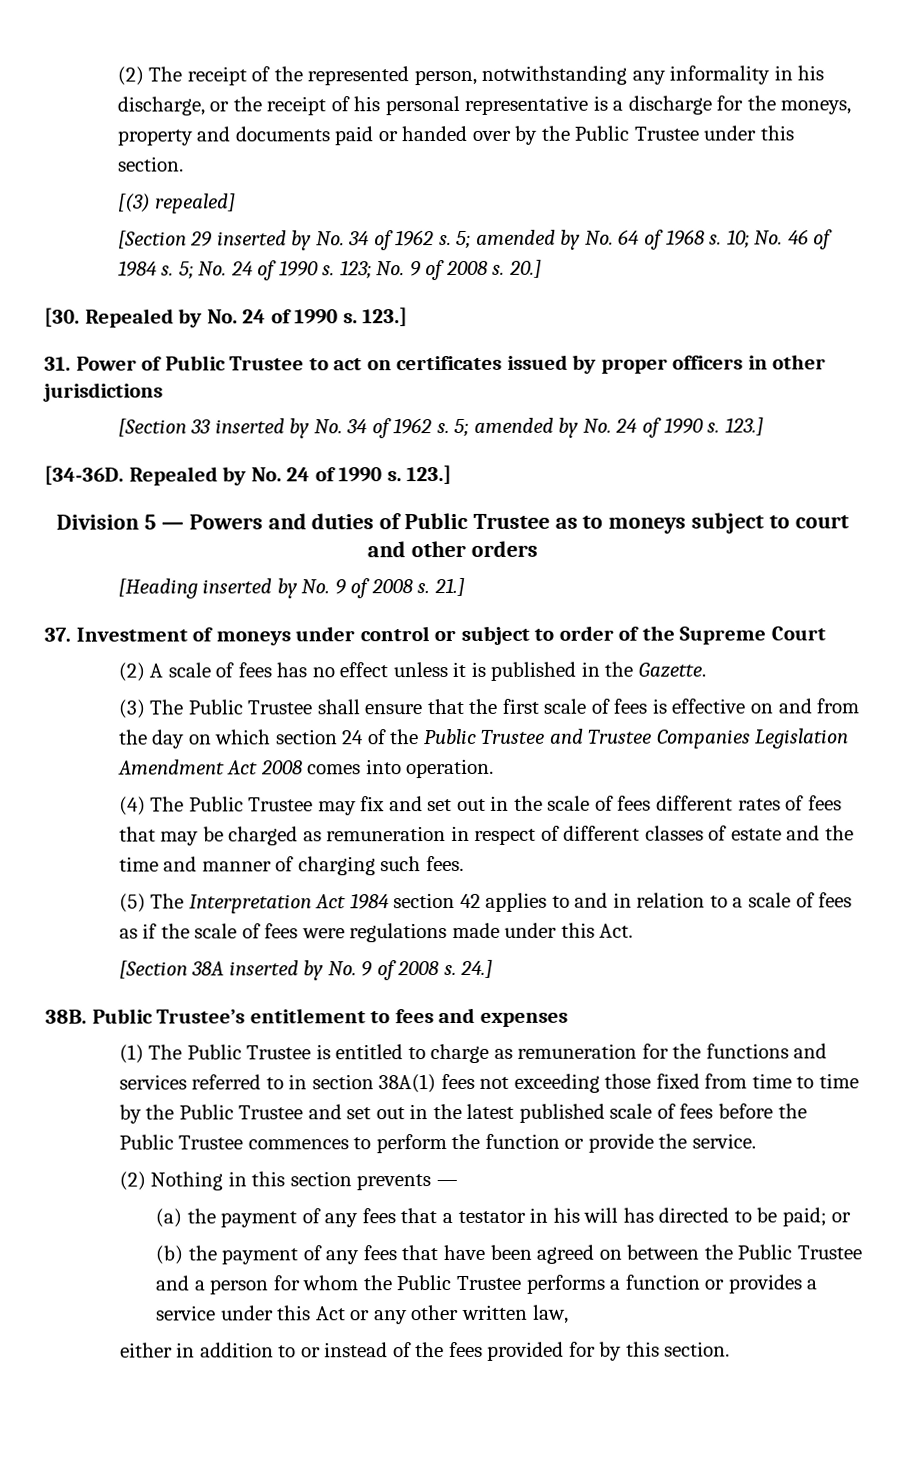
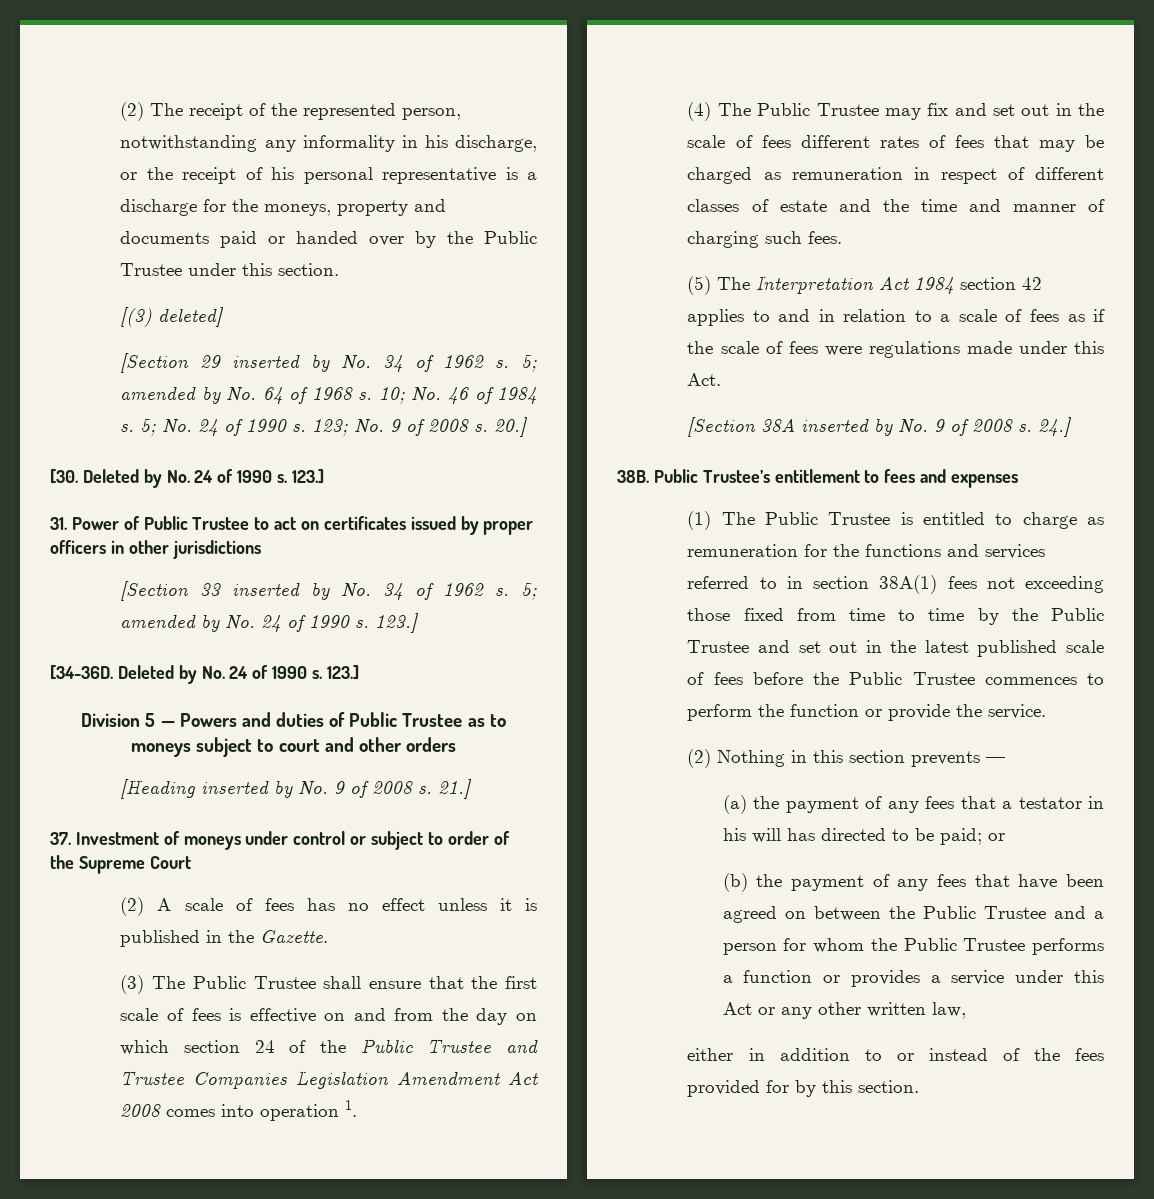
[155,193,237,214] repealed] -> [158,307,225,327] deleted]
[84,308,174,328] Repealed -> [82,469,139,483] Deleted
[128,466,218,486] Repealed -> [117,665,174,679] Deleted
[406,758,495,779] operation. -> [260,1100,358,1121] operation 1.

